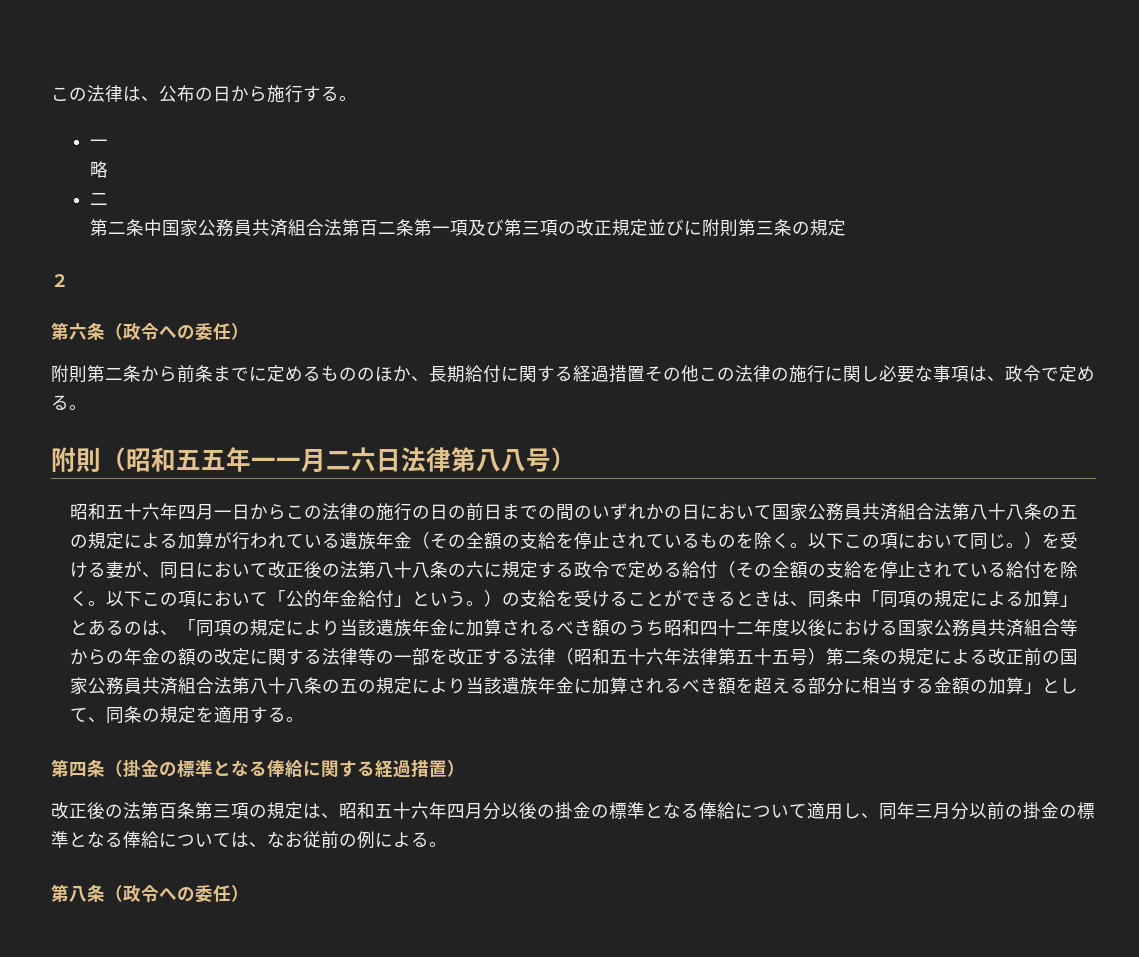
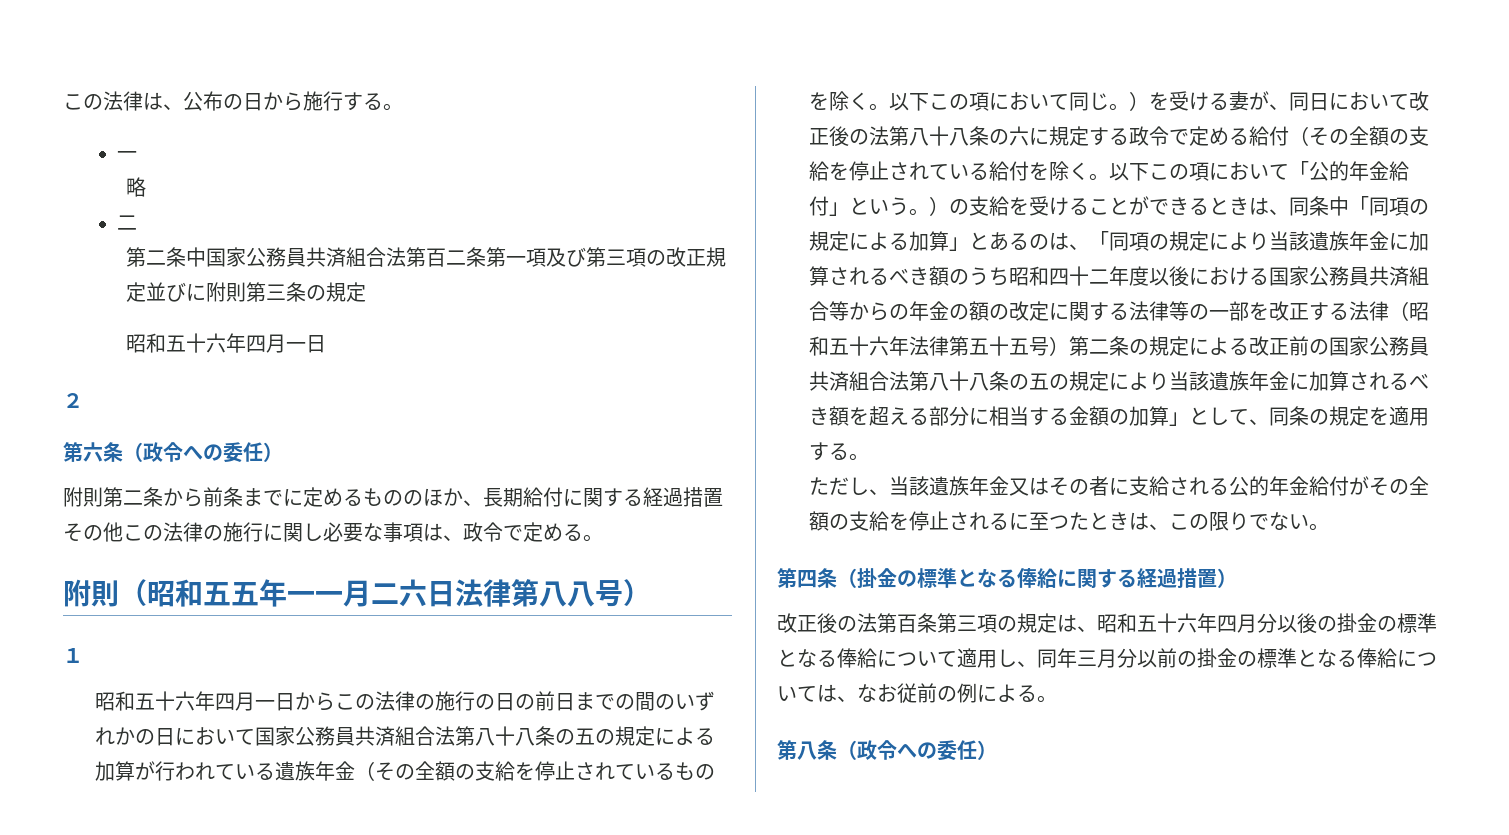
(846, 227) none -> [126,333,327,353] // 昭和五十六年四月一日
(576, 459) none -> [63,648,83,663] // １
(305, 719) none -> [808,476,1429,496] [808,511,1329,531] // ただし、当該遺族年金又はその者に支給される公的年金給付がその全額の支給を停止されるに至つたときは、この限りでない。

